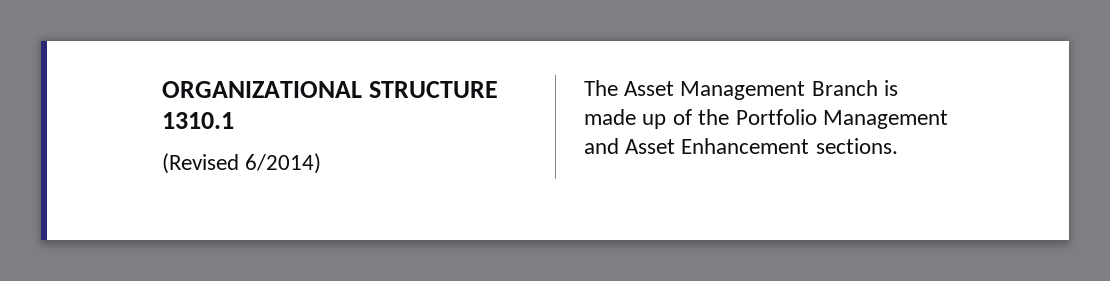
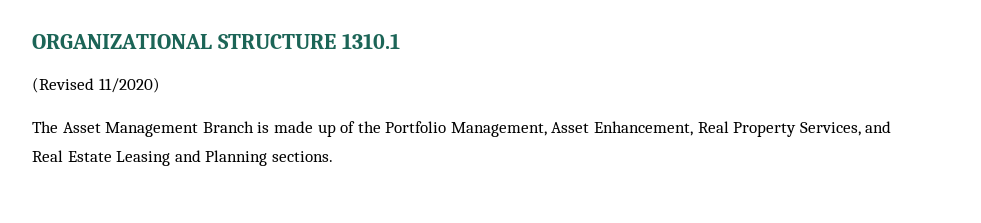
[245,153,322,174] 6/2014) -> [98,77,160,93] 11/2020)
[823,110,948,129] [584,138,810,154] Management and Asset Enhancement -> [450,121,892,137] [32,150,268,166] Management, Asset Enhancement, Real Property Services, and Real Estate Leasing and Planning

